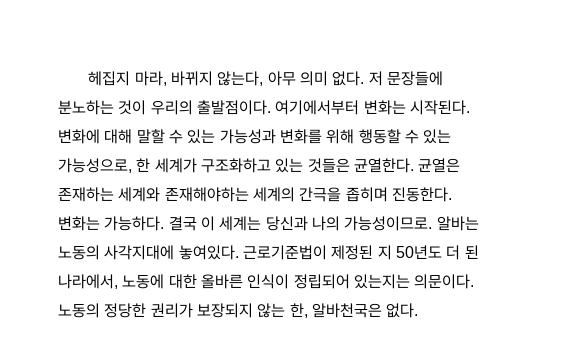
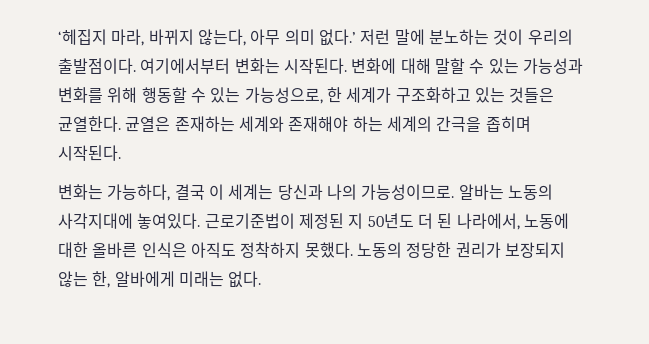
[88,71,131,86] 헤집지 -> [58,29,107,45] ‘헤집지
[332,71,443,86] 없다. 저 문장들에 -> [318,29,425,46] 없다.’ 저런 말에
[164,187,249,202] 존재해야하는 -> [288,116,383,132] 존재해야 하는
[391,187,452,202] [58,216,165,231] 진동한다. 변화는 가능하다. -> [58,145,121,161] [58,184,171,201] 시작된다. // 변화는 가능하다,
[247,274,475,289] 인식이 정립되어 있는지는 의문이다. -> [141,242,353,258] 인식은 아직도 정착하지 못했다.
[311,303,382,318] 알바천국은 -> [114,271,224,287] 알바에게 미래는

